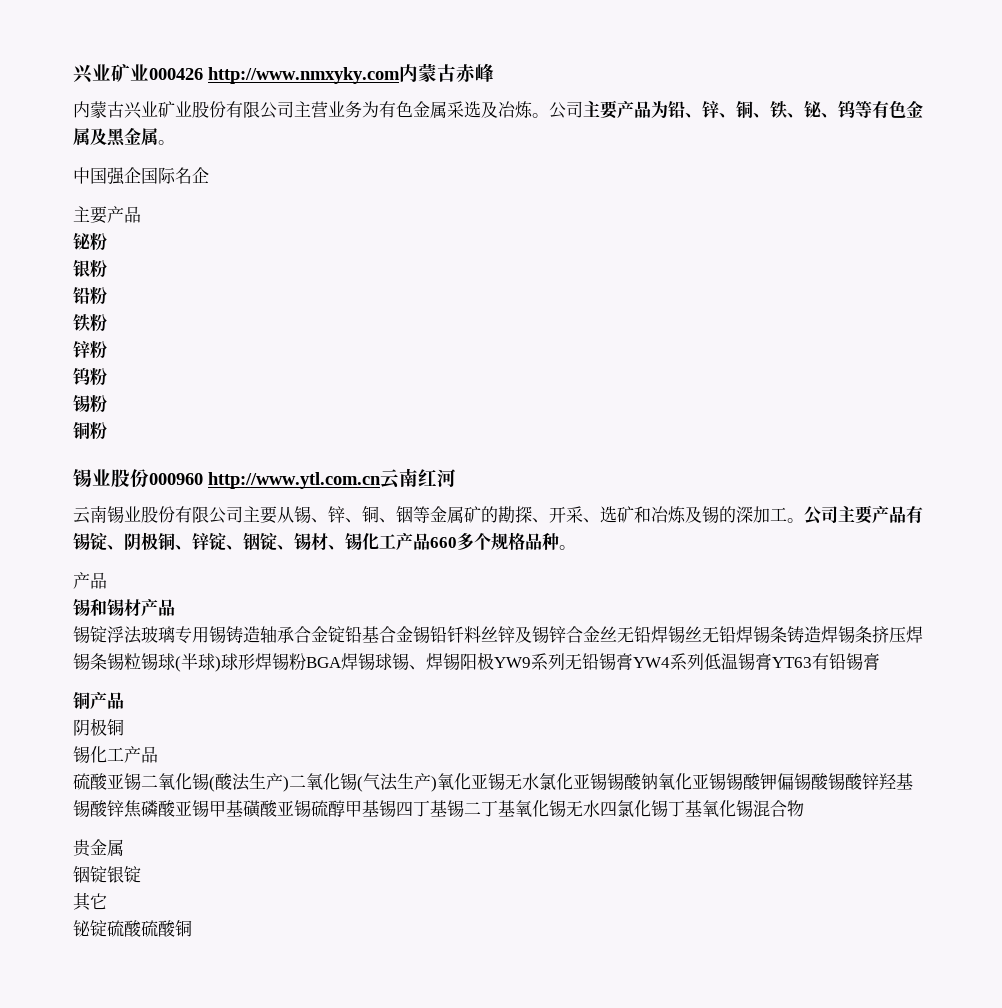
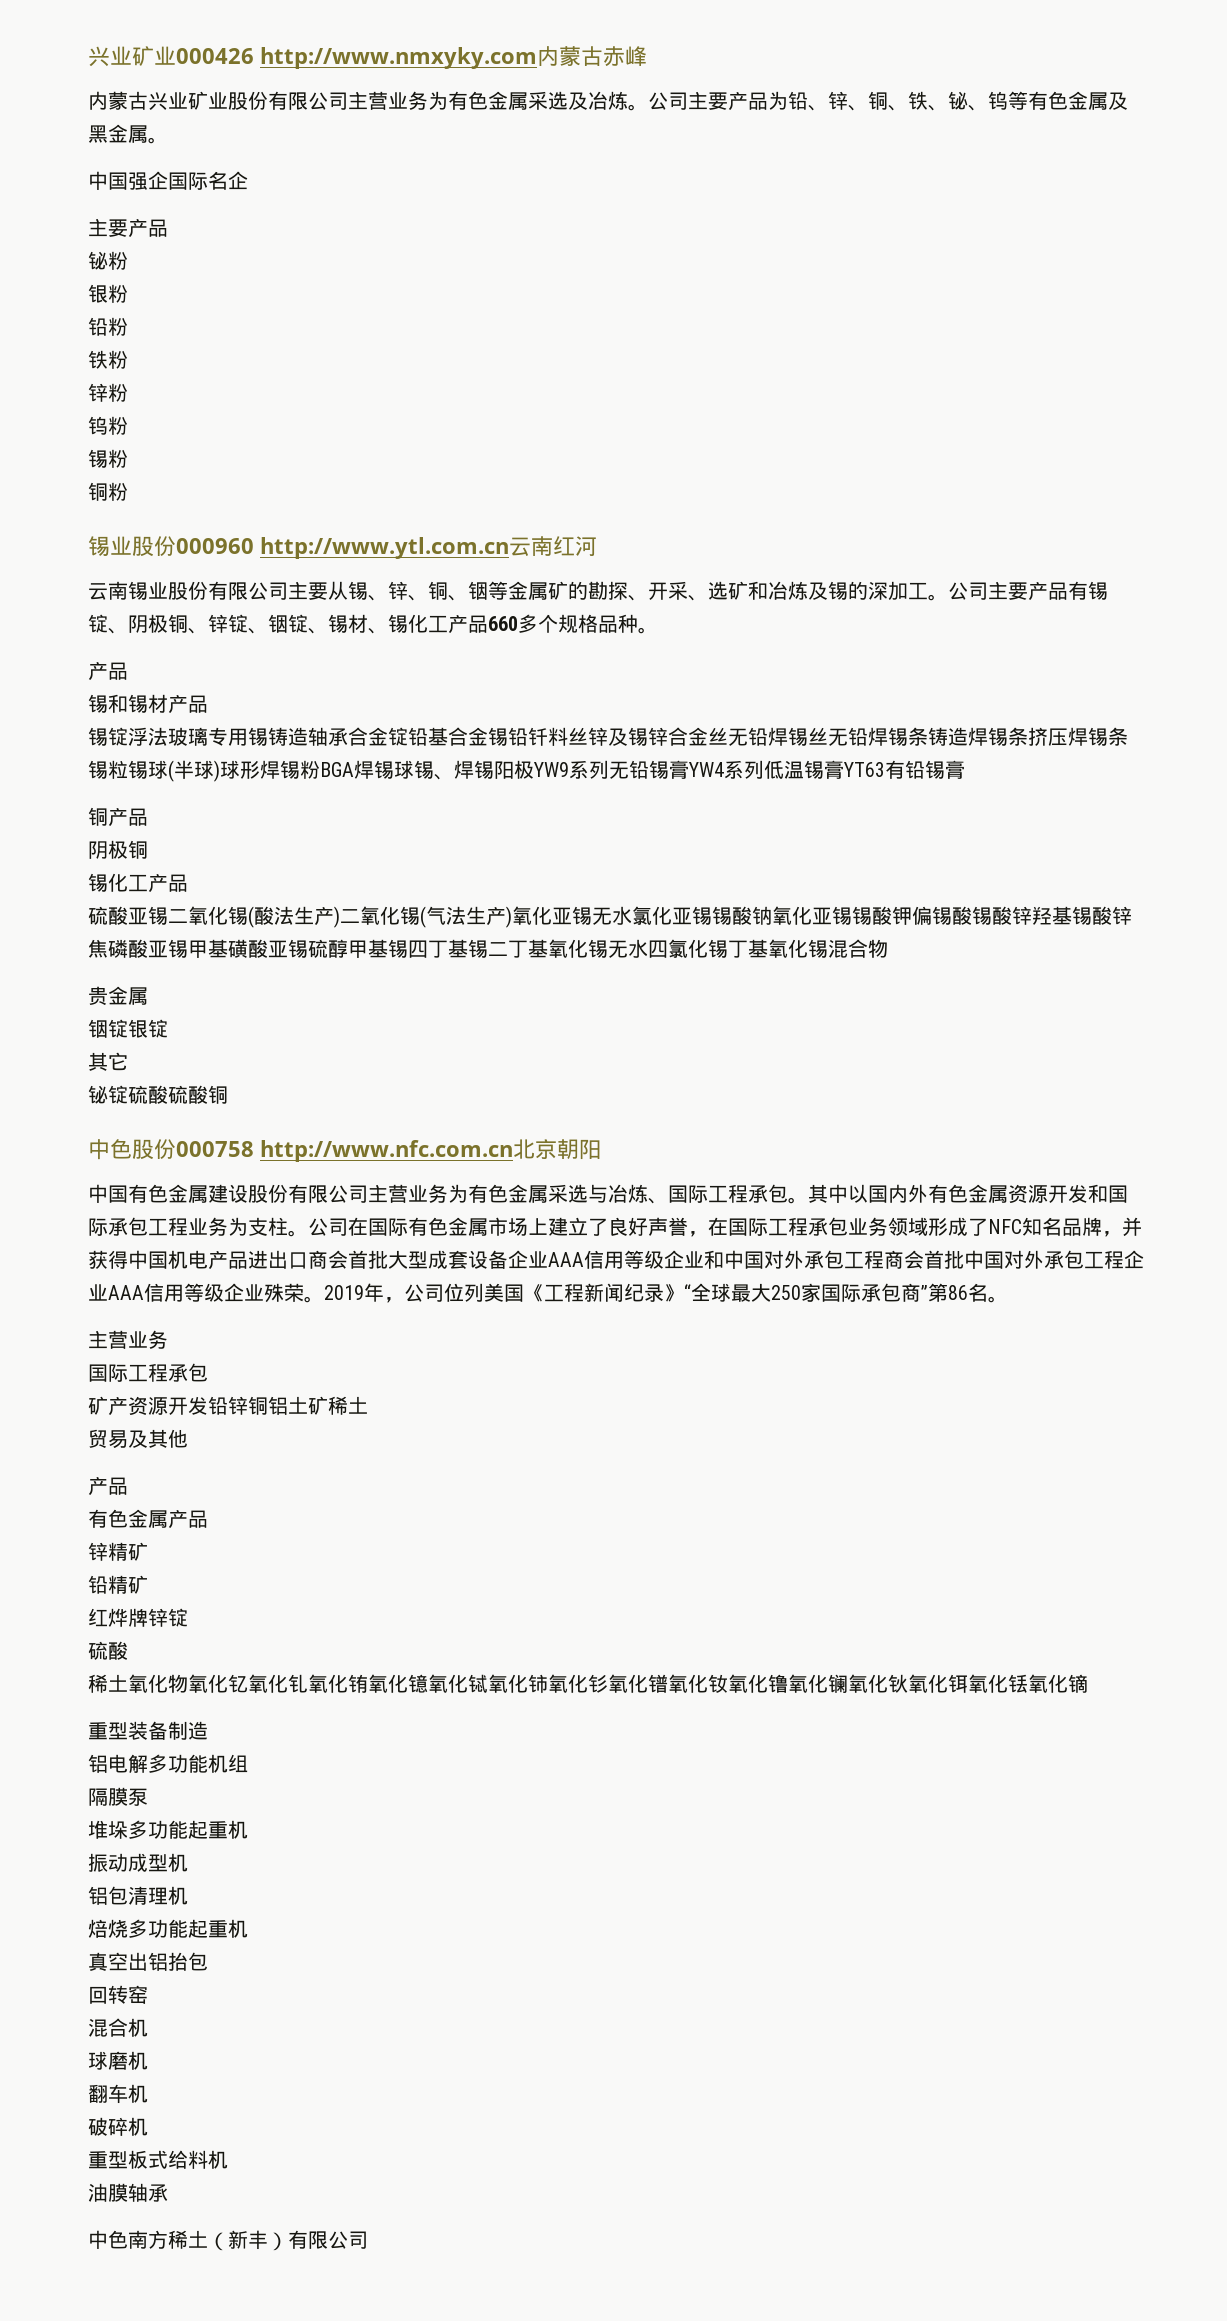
(192, 928) none -> [88,1139,601,1162] [88,1184,1128,1204] [88,1217,1142,1237] [88,1250,1144,1269] [88,1283,1008,1303] [88,1330,168,1349] [88,1363,208,1382] [88,1396,368,1416] [88,1429,188,1449] [88,1476,128,1495] [88,1509,208,1528] [88,1542,148,1561] [88,1575,148,1594] [88,1608,188,1627] [88,1641,128,1660] [88,1674,1088,1693] [88,1721,208,1740] [88,1754,248,1773] [88,1787,148,1806] [88,1820,248,1839] [88,1853,188,1872] [88,1886,188,1905] [88,1919,248,1938] [88,1952,208,1971] [88,1985,148,2004] [88,2018,148,2037] [88,2051,148,2070] [88,2084,148,2104] [88,2117,148,2136] [88,2150,228,2169] [88,2183,168,2202] [88,2230,368,2251] // 中色股份000758 http://www.nfc.com.cn北京朝阳 // 中国有色金属建设股份有限公司主营业务为有色金属采选与冶炼、国际工程承包。其中以国内外有色金属资源开发和国际承包工程业务为支柱。公司在国际有色金属市场上建立了良好声誉，在国际工程承包业务领域形成了NFC知名品牌，并获得中国机电产品进出口商会首批大型成套设备企业AAA信用等级企业和中国对外承包工程商会首批中国对外承包工程企业AAA信用等级企业殊荣。2019年，公司位列美国《工程新闻纪录》“全球最大250家国际承包商”第86名。 // 主营业务 // 国际工程承包 // 矿产资源开发铅锌铜铝土矿稀土 // 贸易及其他 // 产品 // 有色金属产品 // 锌精矿 // 铅精矿 // 红烨牌锌锭 // 硫酸 // 稀土氧化物氧化钇氧化钆氧化铕氧化镱氧化铽氧化铈氧化钐氧化镨氧化钕氧化镥氧化镧氧化钬氧化铒氧化铥氧化镝 // 重型装备制造 // 铝电解多功能机组 // 隔膜泵 // 堆垛多功能起重机 // 振动成型机 // 铝包清理机 // 焙烧多功能起重机 // 真空出铝抬包 // 回转窑 // 混合机 // 球磨机 // 翻车机 // 破碎机 // 重型板式给料机 // 油膜轴承 // 中色南方稀土（新丰）有限公司

